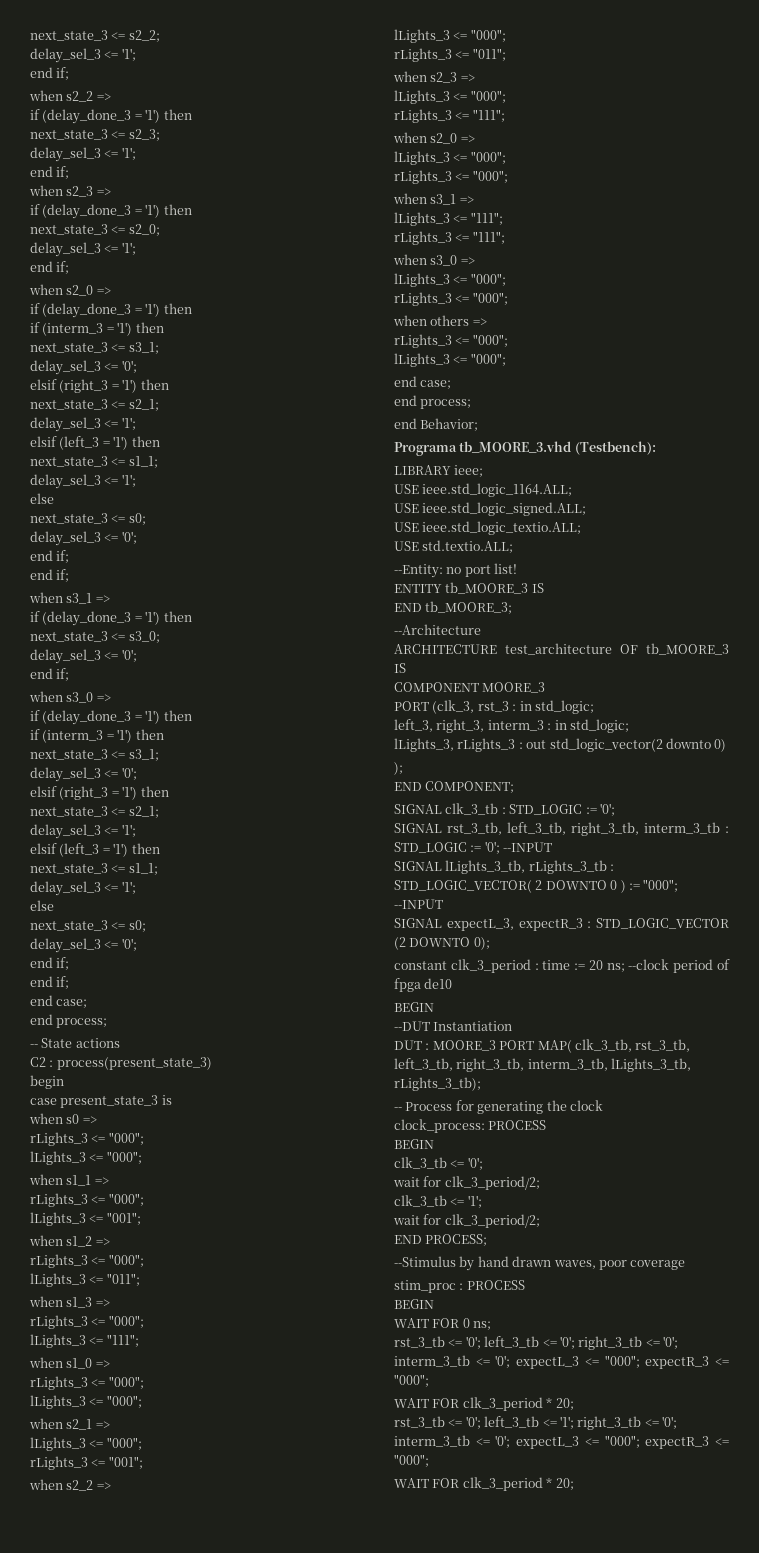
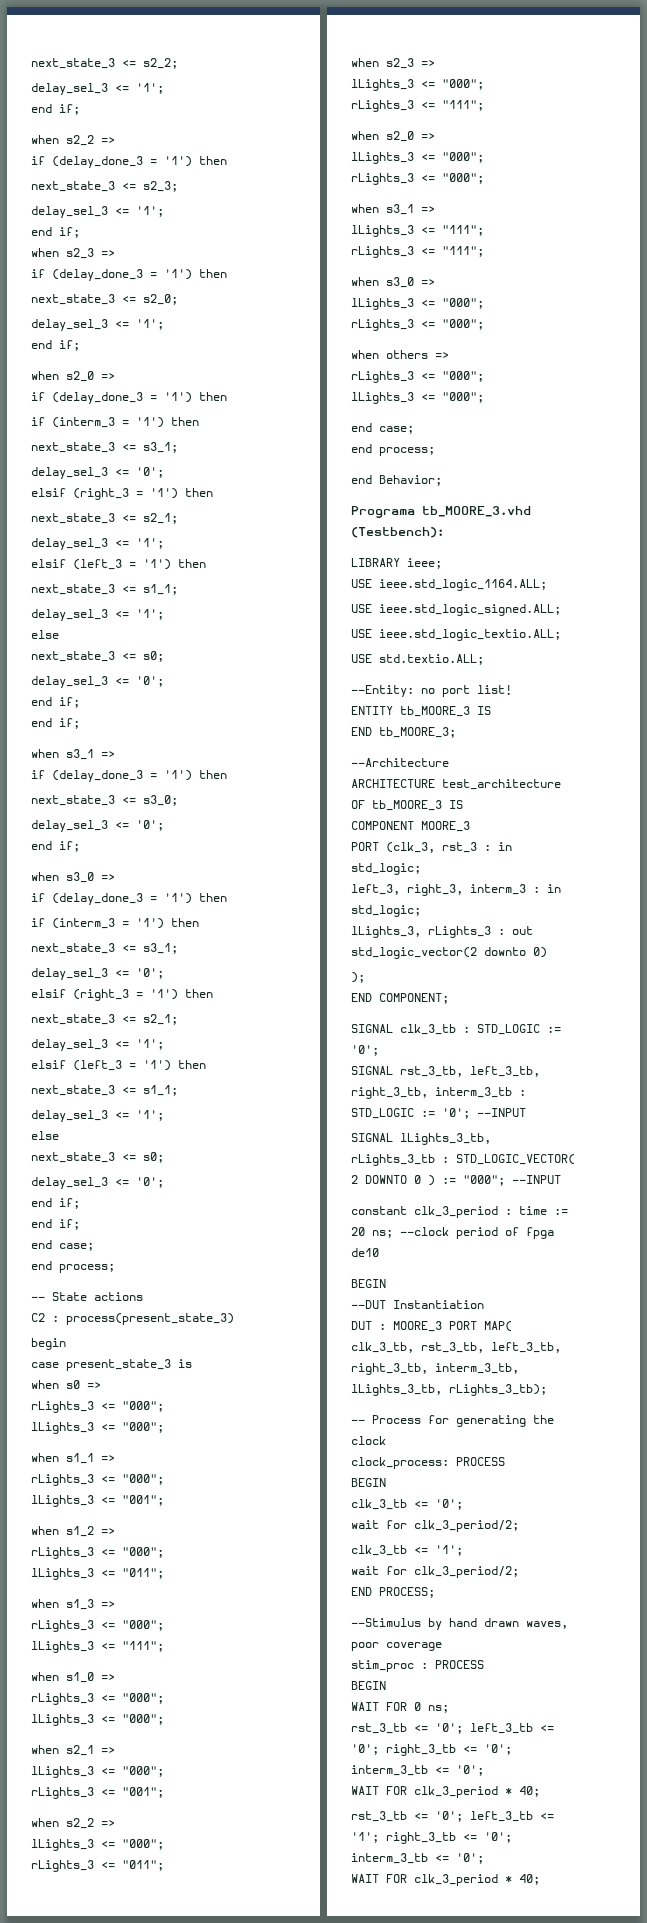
[394,918,729,931] [394,937,490,950] // SIGNAL expectL_3, expectR_3 : STD_LOGIC_VECTOR (2 DOWNTO 0); -> (561, 1179) none
[516,1355,729,1369] [394,1374,429,1387] [394,1397,574,1411] expectL_3 <= "000"; expectR_3 <= "000"; // WAIT FOR clk_3_period * 20; -> [351,1786,540,1798] // WAIT FOR clk_3_period * 40;
[516,1435,729,1449] [394,1454,429,1467] [394,1477,574,1491] expectL_3 <= "000"; expectR_3 <= "000"; // WAIT FOR clk_3_period * 20; -> [351,1874,540,1886] // WAIT FOR clk_3_period * 40;

